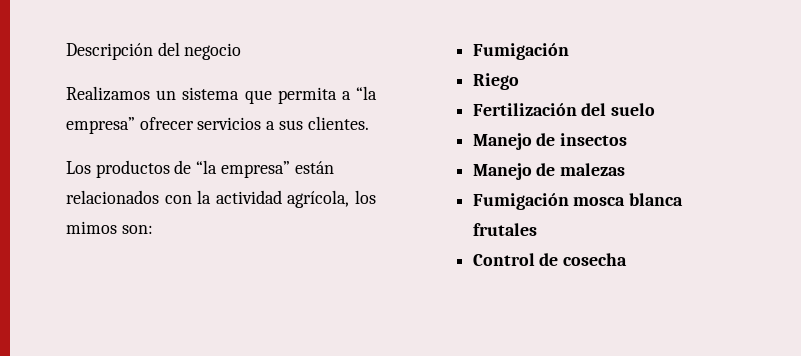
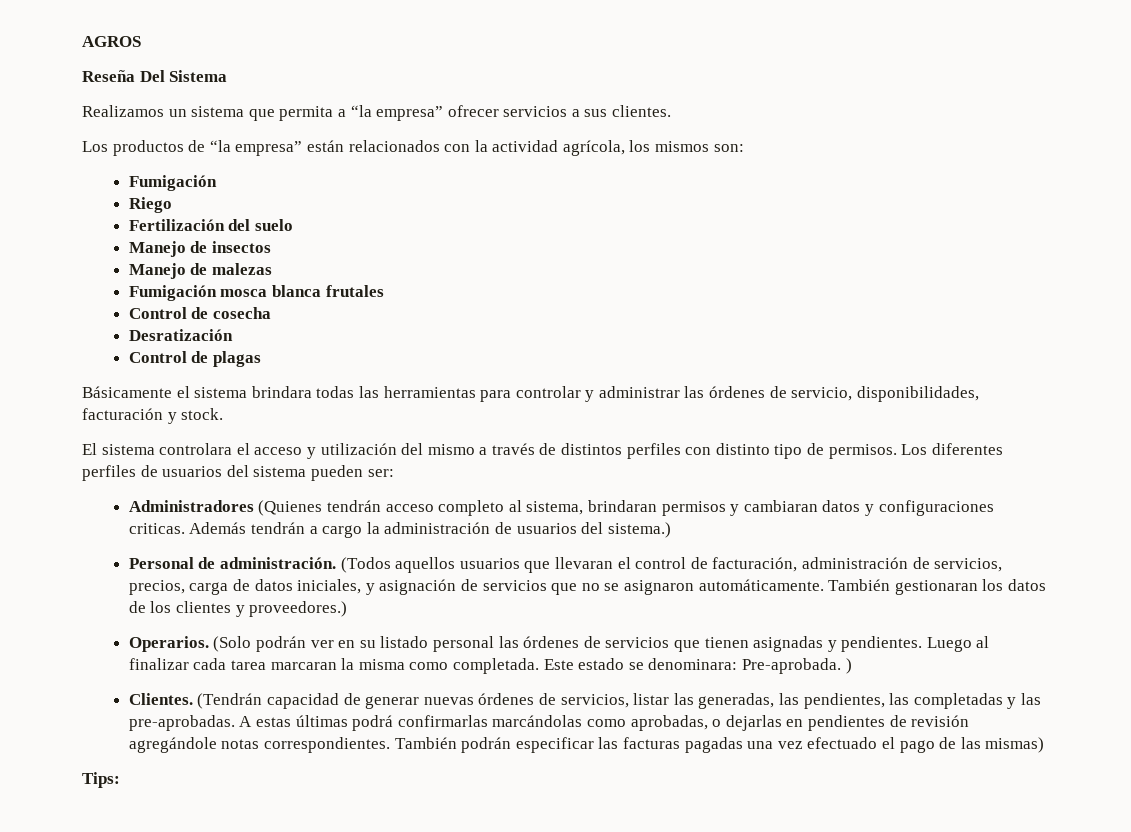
[66,42,242,60] Descripción del negocio -> [82,36,141,47] [82,70,228,82] AGROS // Reseña Del Sistema
[66,221,117,234] mimos -> [655,141,710,152] mismos
(628, 259) none -> [128,329,233,341] [128,351,262,367] [82,386,979,402] [82,408,224,424] [82,443,1003,459] [82,465,394,481] [128,500,994,516] [128,522,671,538] [128,557,1003,573] [128,579,1046,595] [128,601,348,617] [128,636,990,652] [128,658,852,674] [128,693,1041,709] [128,715,970,731] [128,737,1045,753] [82,772,120,788] // Desratización // Control de plagas // Básicamente el sistema brindara todas las herramientas para controlar y administrar las órdenes de servicio, disponibilidades, facturación y stock. // El sistema controlara el acceso y utilización del mismo a través de distintos perfiles con distinto tipo de permisos. Los diferentes perfiles de usuarios del sistema pueden ser: // Administradores (Quienes tendrán acceso completo al sistema, brindaran permisos y cambiaran datos y configuraciones criticas. Además tendrán a cargo la administración de usuarios del sistema.) // Personal de administración. (Todos aquellos usuarios que llevaran el control de facturación, administración de servicios, precios, carga de datos iniciales, y asignación de servicios que no se asignaron automáticamente. También gestionaran los datos de los clientes y proveedores.) // Operarios. (Solo podrán ver en su listado personal las órdenes de servicios que tienen asignadas y pendientes. Luego al finalizar cada tarea marcaran la misma como completada. Este estado se denominara: Pre-aprobada. ) // Clientes. (Tendrán capacidad de generar nuevas órdenes de servicios, listar las generadas, las pendientes, las completadas y las pre-aprobadas. A estas últimas podrá confirmarlas marcándolas como aprobadas, o dejarlas en pendientes de revisión agregándole notas correspondientes. También podrán especificar las facturas pagadas una vez efectuado el pago de las mismas) // Tips:

